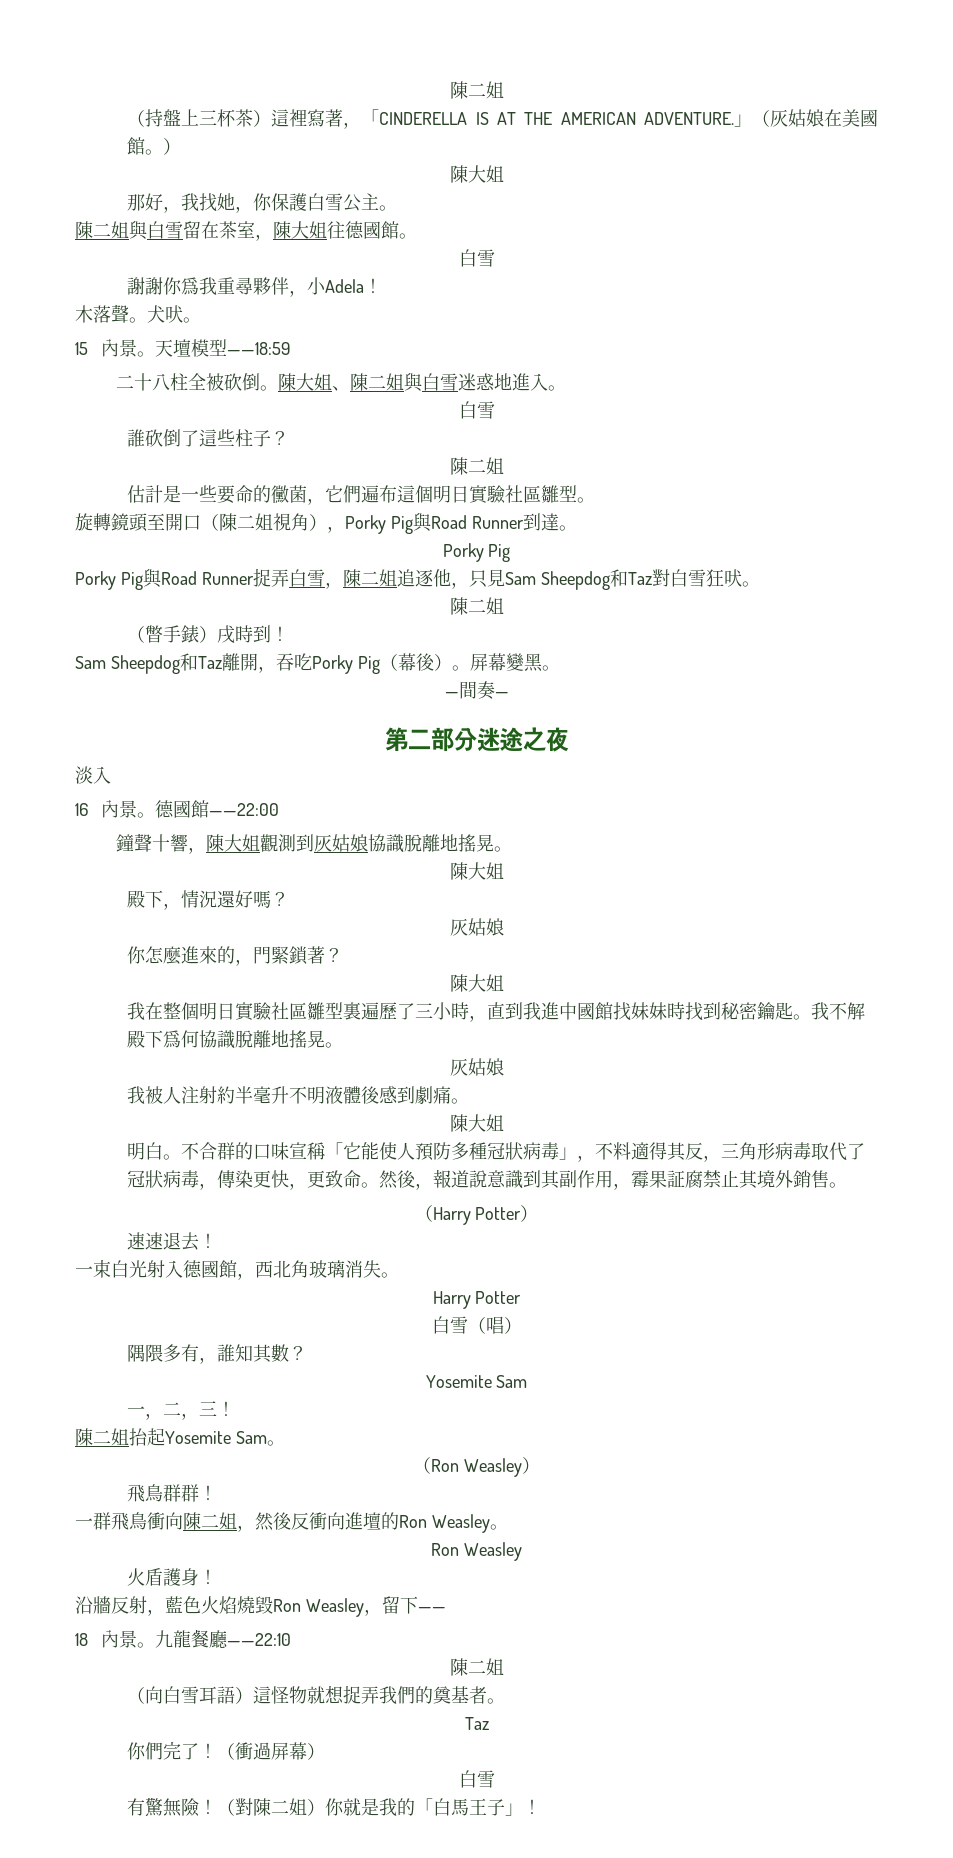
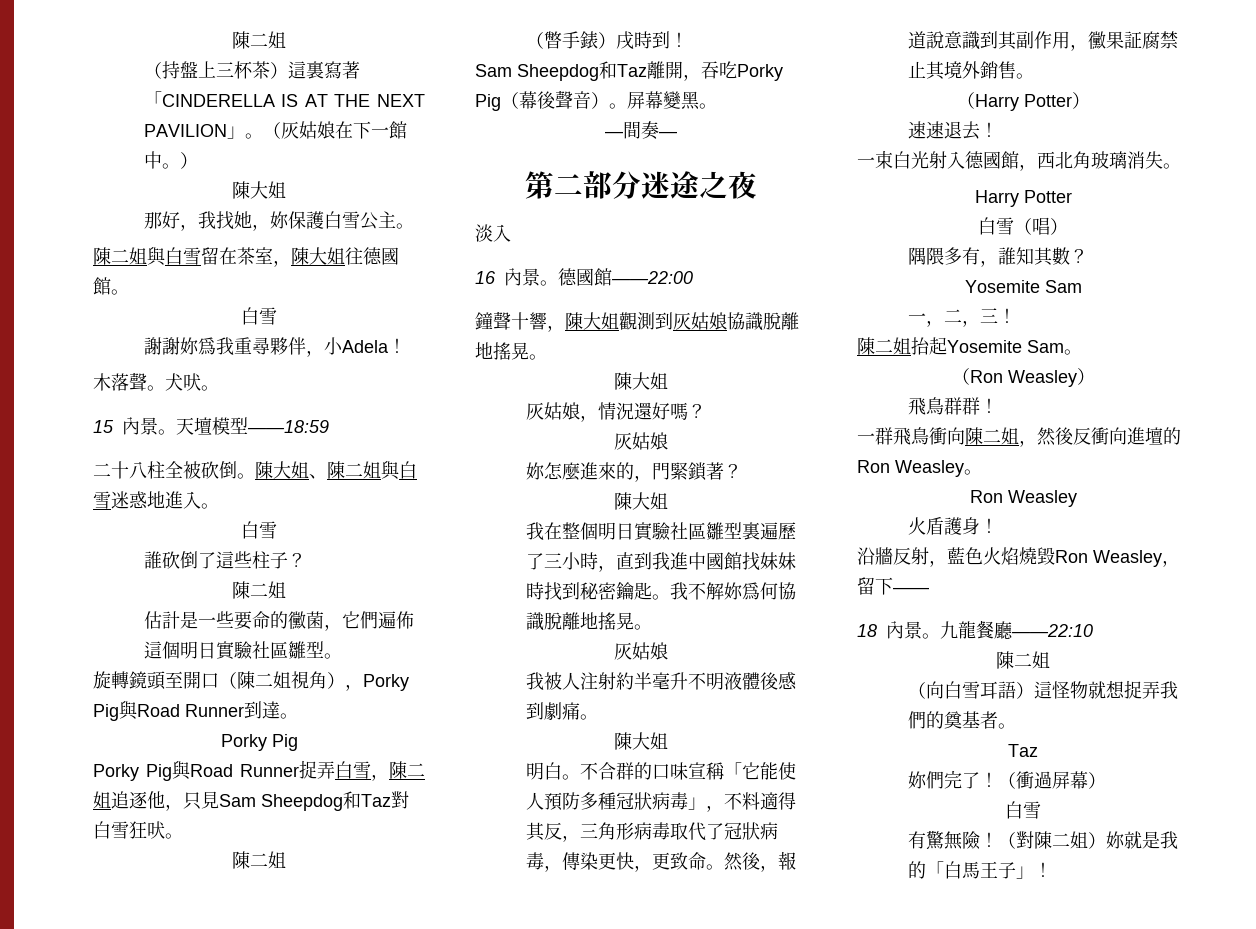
[289,109,362,129] 裡寫著， -> [305,61,360,79] 裏寫著
[560,112,753,127] AMERICAN ADVENTURE.」 -> [376,94,425,107] [143,124,263,139] NEXT PAVILION」。
[842,109,879,127] [127,137,146,155] 美國館 -> [352,121,407,139] [143,151,162,169] 下一館中
[253,193,273,211] 你 -> [269,211,289,229] 妳
[163,277,183,295] 你 -> [179,337,199,355] 妳
[379,485,398,503] 布 -> [395,611,414,629] 佈
(435, 662) none -> [555,90,591,109] 聲音
[127,890,164,908] 殿下 -> [525,402,580,420] 灰姑娘
[127,946,147,964] 你 -> [525,462,545,480] 妳
[127,1030,164,1048] 殿下 -> [723,582,743,600] 妳
[631,1170,650,1188] 霉 -> [1087,31,1106,50] 黴
[127,1742,147,1760] 你 -> [907,771,927,789] 妳
[325,1798,345,1816] 你 -> [1105,831,1125,849] 妳

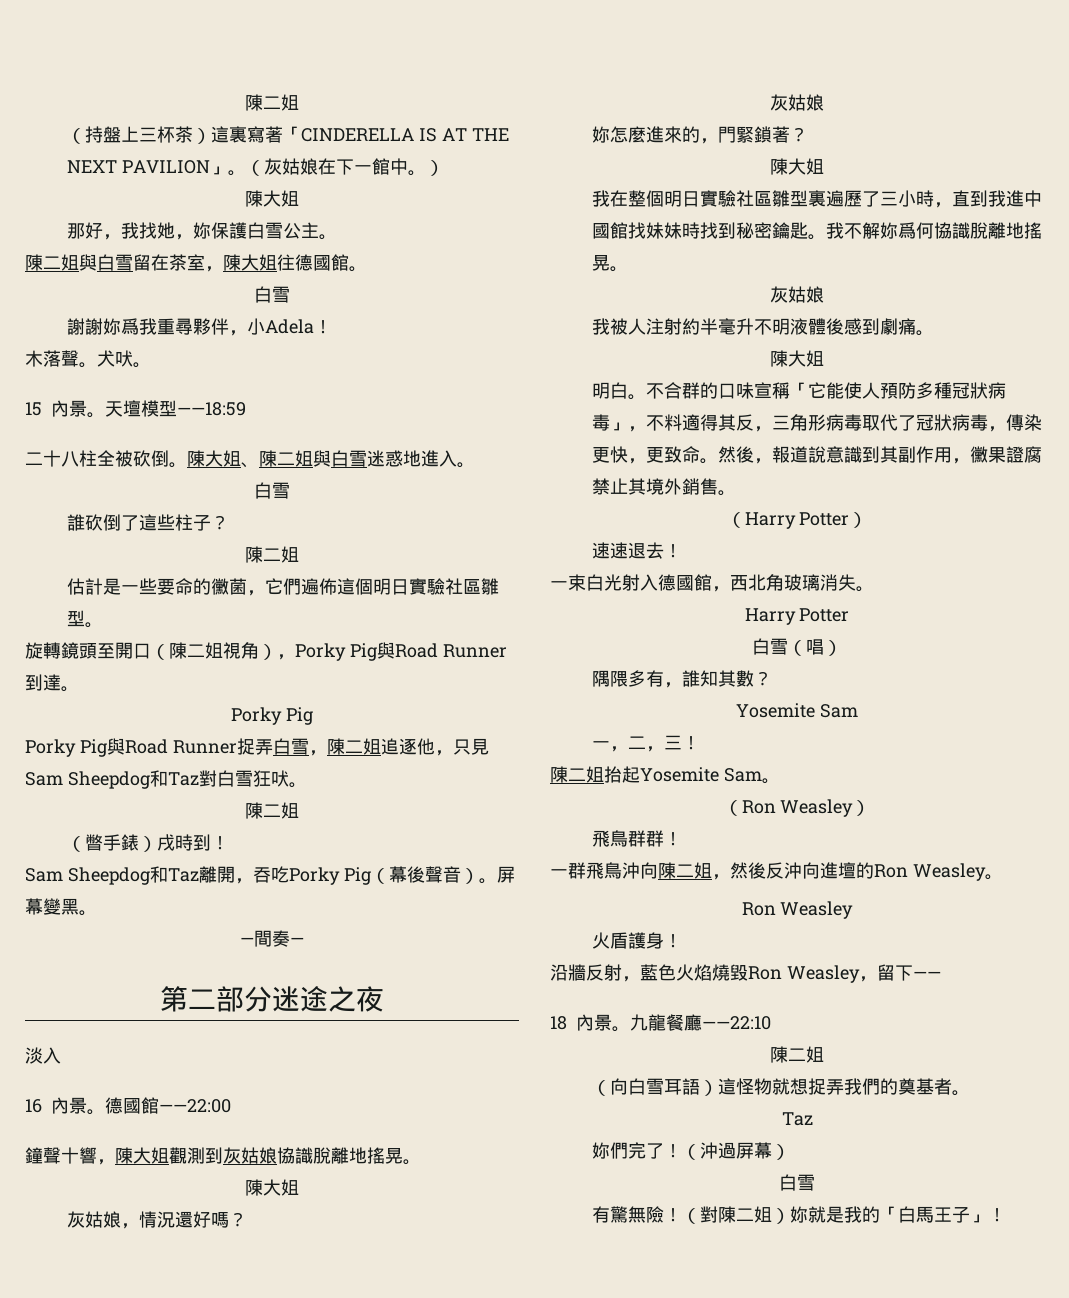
[1123,31,1142,49] 証 -> [1005,446,1024,463] 證
[929,427,947,445] 衝 -> [622,862,640,879] 沖
[1091,427,1109,445] 衝 -> [784,862,802,879] 沖
[1015,771,1034,789] 衝 -> [699,1142,718,1159] 沖

